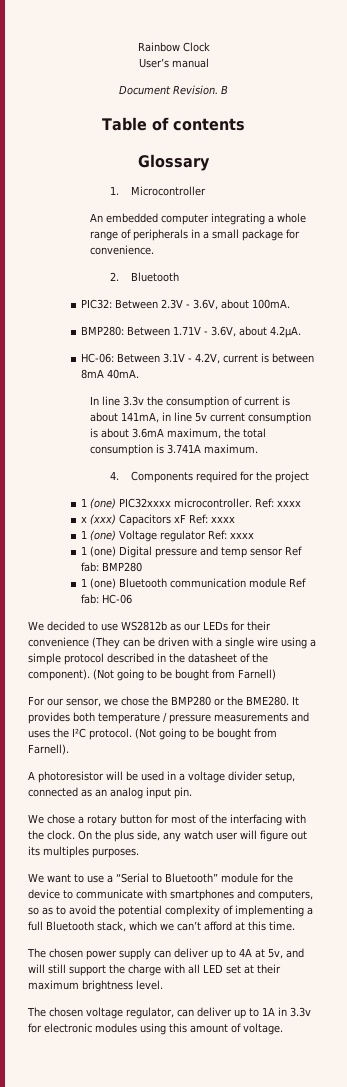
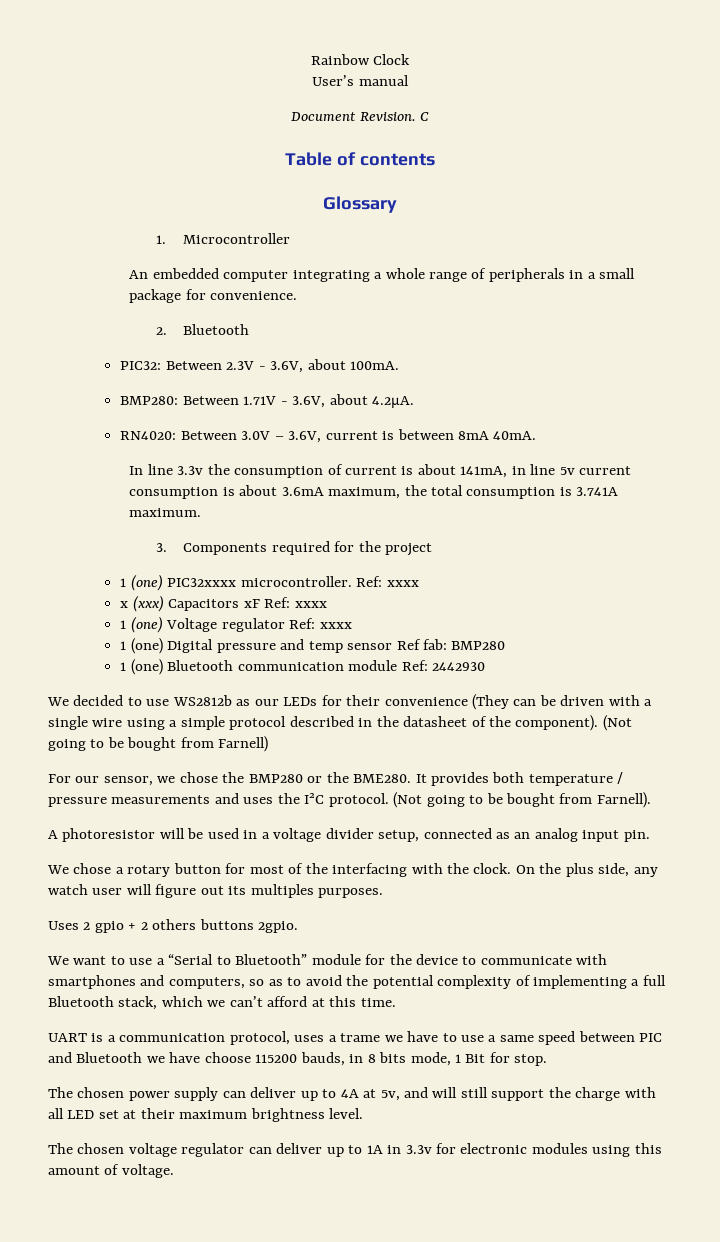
[221,85,228,94] B -> [419,112,429,121] C
[81,353,221,364] HC-06: Between 3.1V - 4.2V, -> [120,431,322,443] RN4020: Between 3.0V – 3.6V,
[110,471,120,480] 4. -> [156,543,168,552] 3.
[289,578,307,588] [81,594,133,604] Ref fab: HC-06 -> [401,660,486,671] Ref: 2442930
(139, 853) none -> [48,919,299,933] // Uses 2 gpio + 2 others buttons 2gpio.
(295, 926) none -> [48,1031,663,1045] [48,1052,548,1066] // UART is a communication protocol, uses a trame we have to use a same speed between PIC and Bluetooth we have choose 115200 bauds, in 8 bits mode, 1 Bit for stop.
[126,1007,174,1019] regulator, -> [181,1143,245,1157] regulator

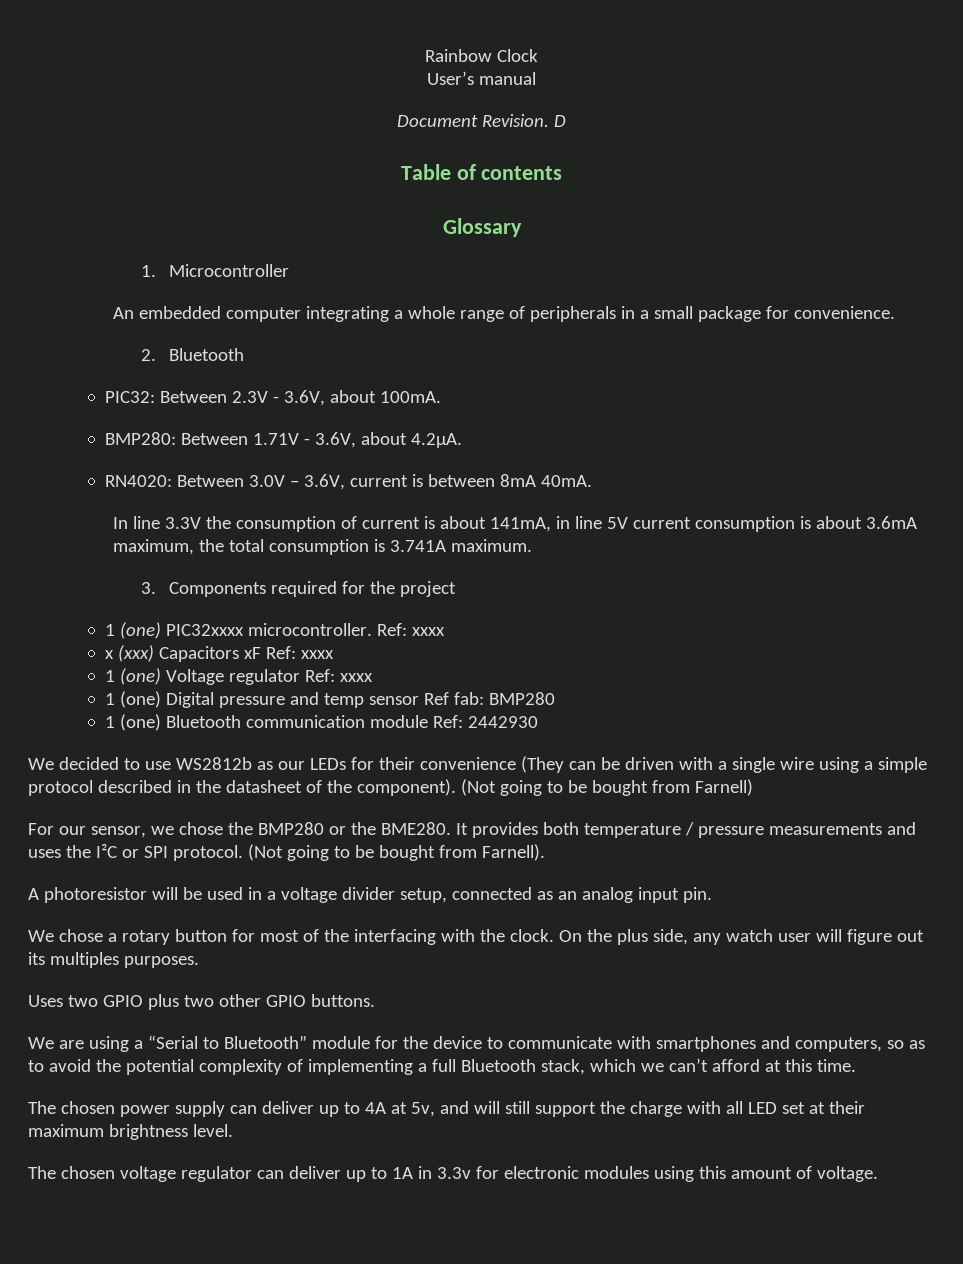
[419,112,429,121] C -> [553,115,566,127] D
[177,466,204,475] 3.3v -> [164,517,201,529] 3.3V
[559,467,575,475] 5v -> [606,517,628,529] 5V
(325, 798) none -> [121,846,168,858] or SPI
[83,919,299,933] [47,956,153,965] 2 gpio + 2 others buttons 2gpio. // We want to use -> [67,994,375,1010] [28,1036,129,1052] two GPIO plus two other GPIO buttons. // We are using
[48,1031,663,1045] [48,1052,548,1066] // UART is a communication protocol, uses a trame we have to use a same speed between PIC and Bluetooth we have choose 115200 bauds, in 8 bits mode, 1 Bit for stop. -> (856, 1065) none

